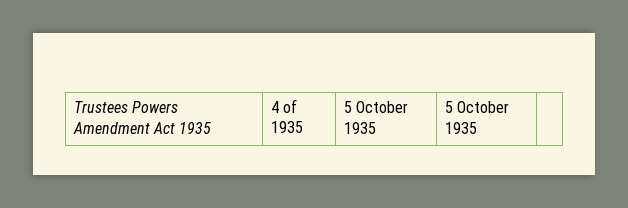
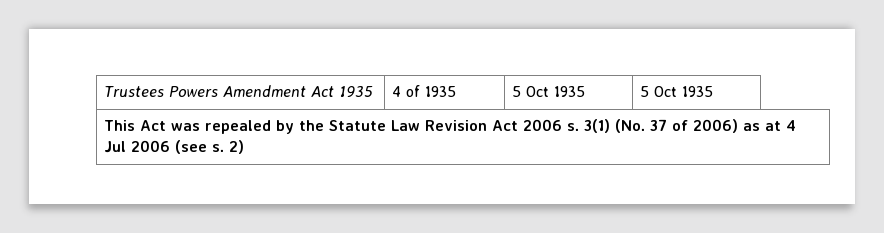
[356,101,409,113] [343,122,376,134] [444,101,510,113] [444,122,477,134] October 1935 | 5 October 1935 | -> [525,86,585,97] [639,86,713,97] [103,119,796,134] [103,140,244,154] Oct 1935 | 5 Oct 1935 // This Act was repealed by the Statute Law Revision Act 2006 s. 3(1) (No. 37 of 2006) as at 4 Jul 2006 (see s. 2)

